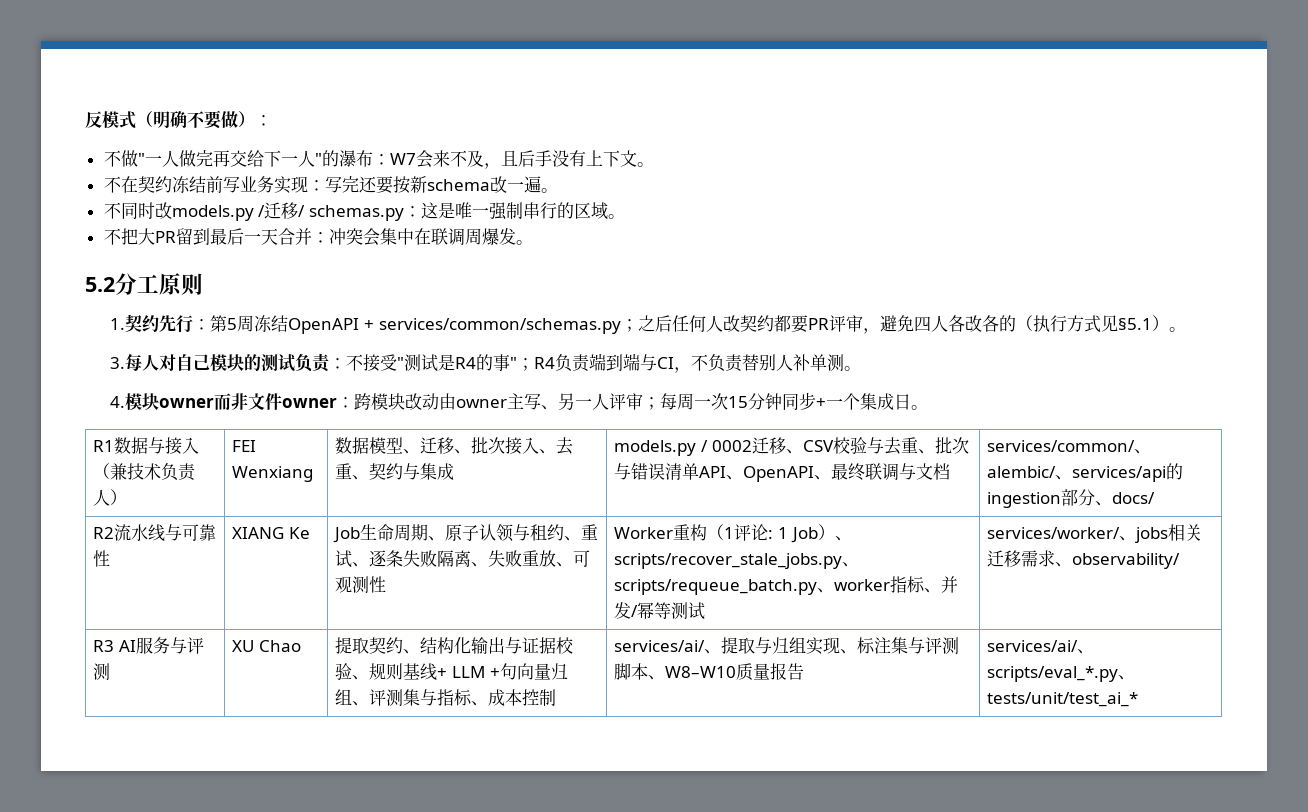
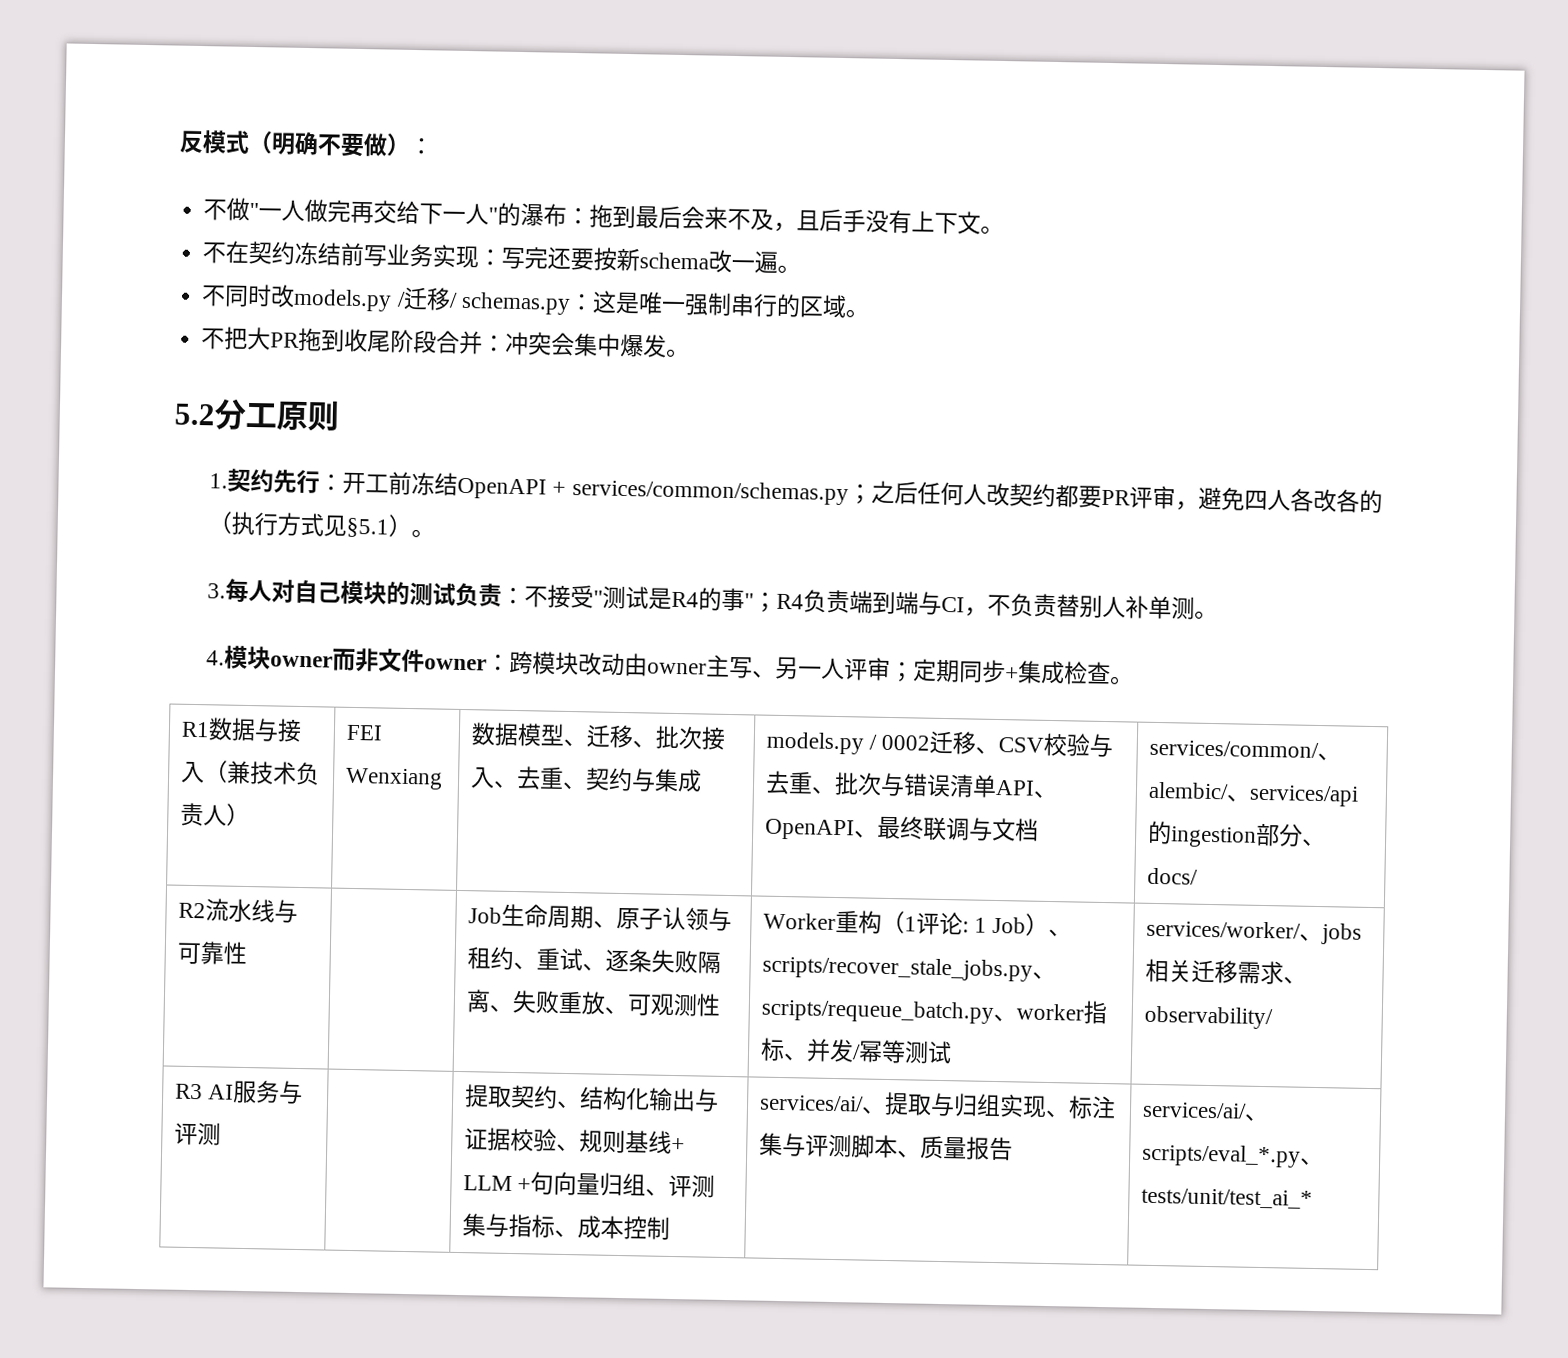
[389,153,416,165] W7 -> [589,204,683,230] 拖到最后
[175,228,278,245] 留到最后一天 -> [298,327,438,354] 拖到收尾阶段
[413,228,482,246] 在联调周 -> (622, 345) none
[210,315,255,332] 第5周 -> [342,471,413,496] 开工前
[660,392,912,410] 每周一次15分钟同步+一个集成日 -> [912,658,1112,685] 定期同步+集成检查
[232,527,311,539] XIANG Ke -> (247, 953) none
[232,640,302,652] XU Chao -> (221, 1134) none
[665,666,737,678] W8–W10 -> (921, 1154) none

